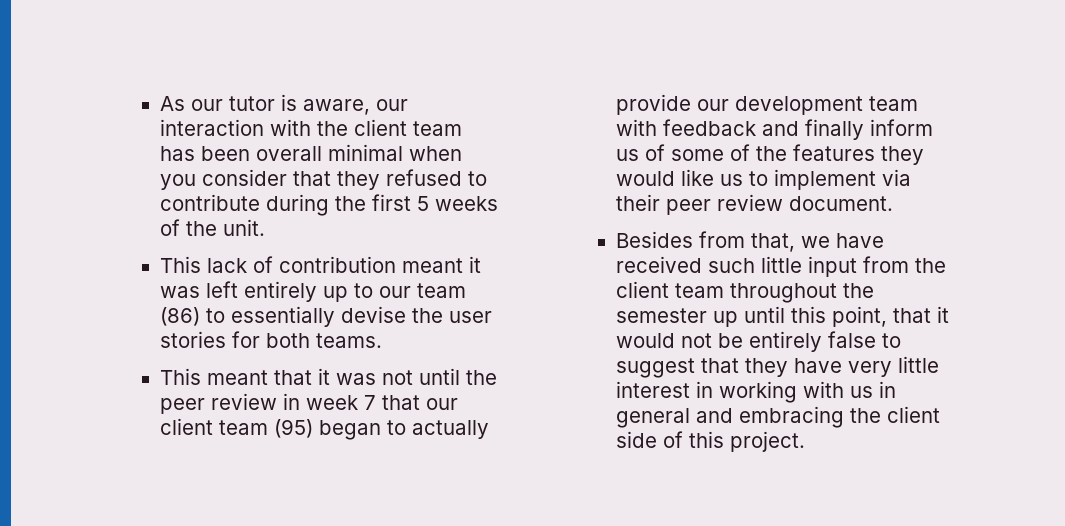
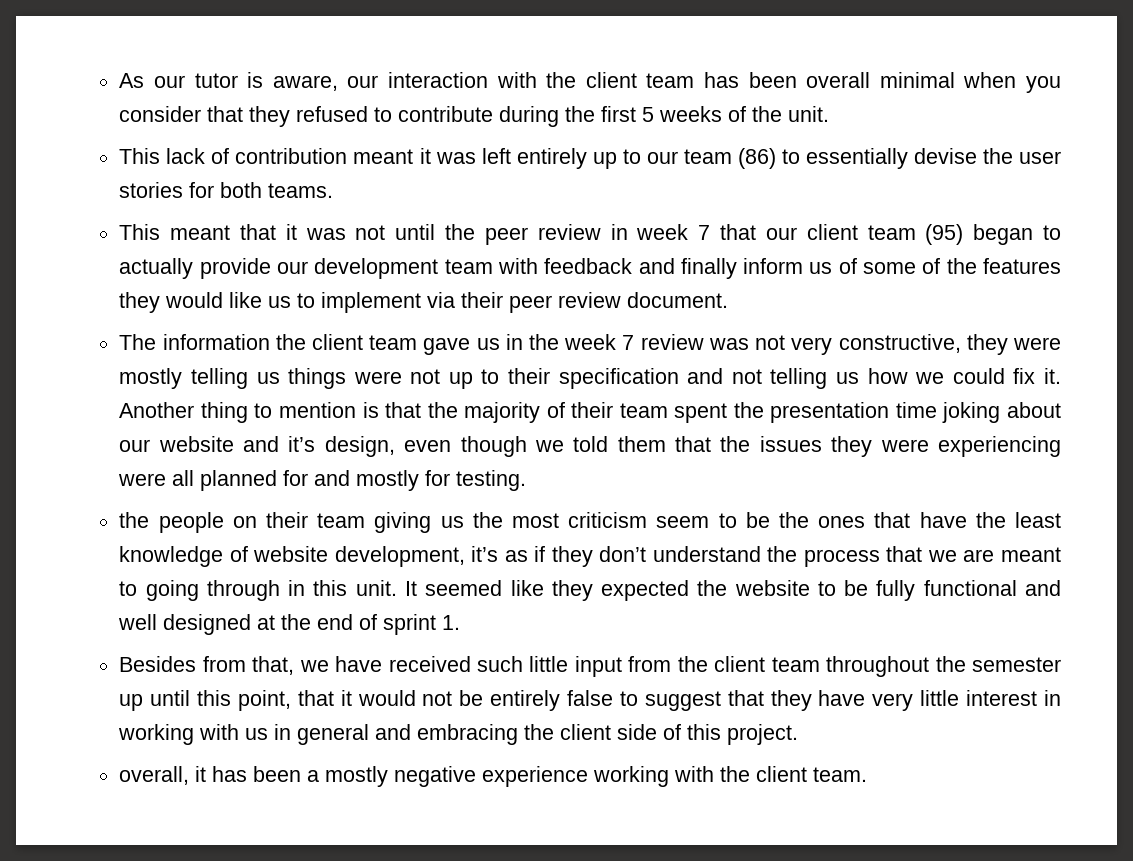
(894, 203) none -> [119,334,1061,355] [119,368,1062,389] [119,402,1061,423] [119,436,1061,457] [118,470,527,491] [119,512,1062,533] [119,546,1061,567] [119,580,1062,601] [118,614,461,635] // The information the client team gave us in the week 7 review was not very constructive, they were mostly telling us things were not up to their specification and not telling us how we could fix it. Another thing to mention is that the majority of their team spent the presentation time joking about our website and it’s design, even though we told them that the issues they were experiencing were all planned for and mostly for testing. // the people on their team giving us the most criticism seem to be the ones that have the least knowledge of website development, it’s as if they don’t understand the process that we are meant to going through in this unit. It seemed like they expected the website to be fully functional and well designed at the end of sprint 1.
(806, 441) none -> [119,766,868,787] // overall, it has been a mostly negative experience working with the client team.

